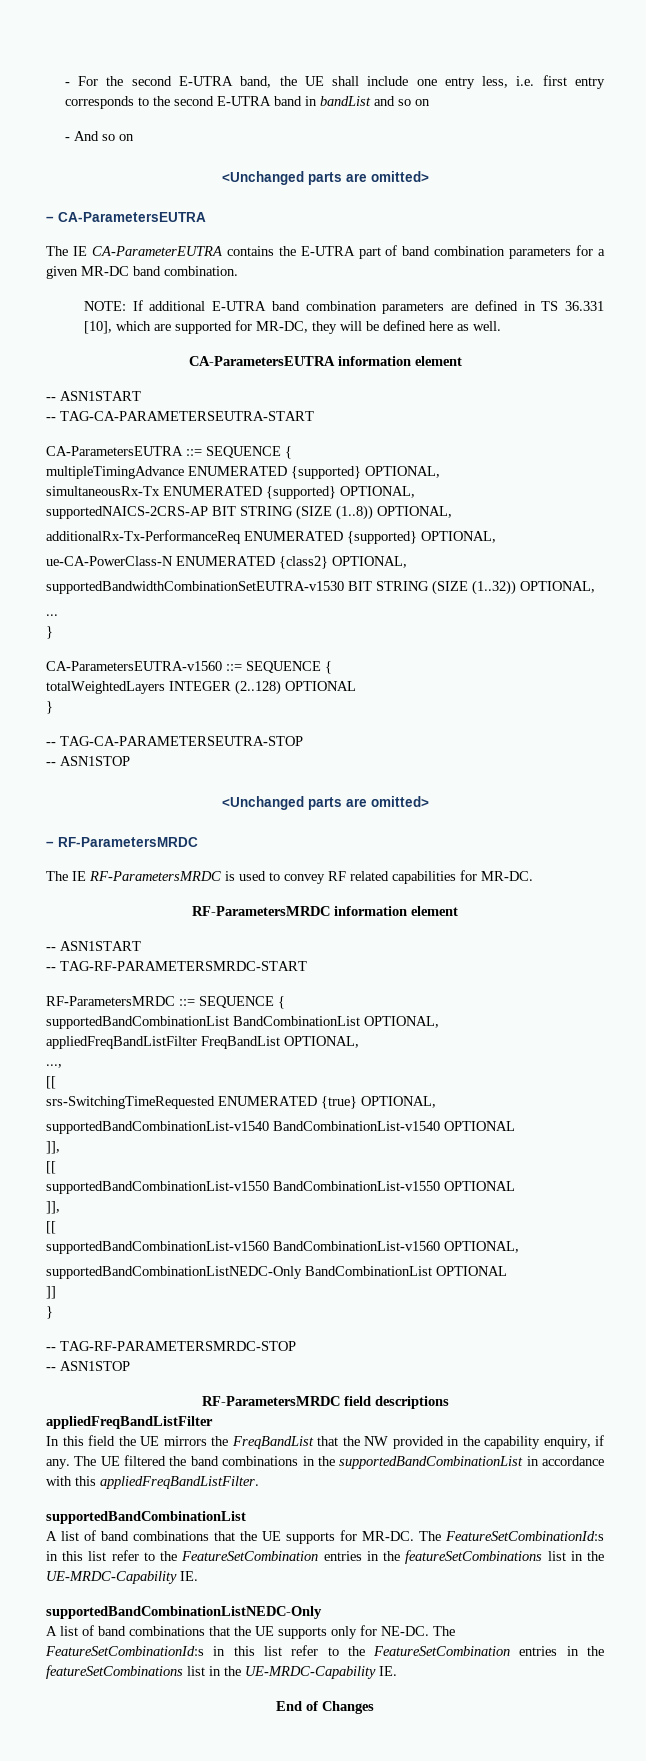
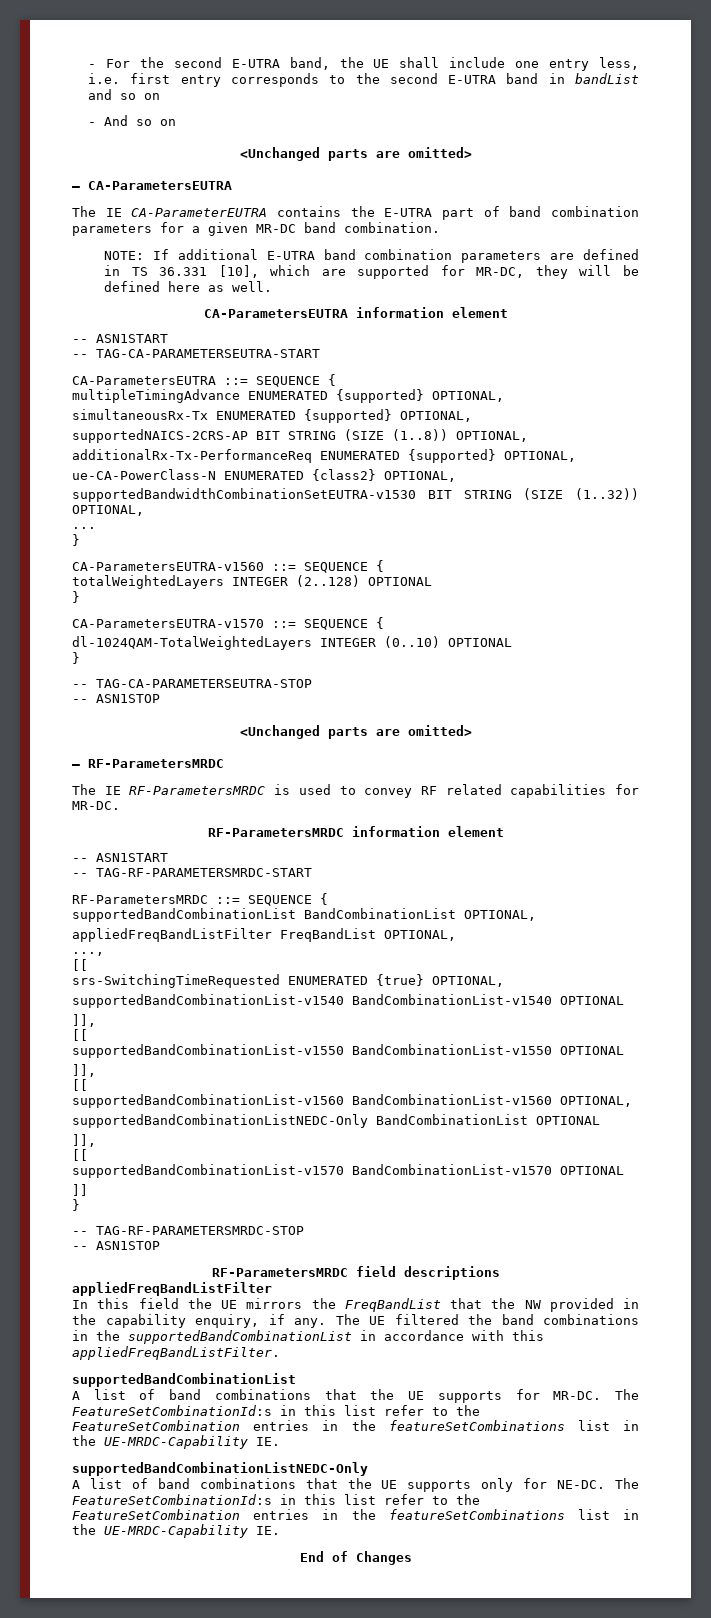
(53, 707) none -> [72,617,384,630] [72,636,512,650] [72,652,80,664] // CA-ParametersEUTRA-v1570 ::= SEQUENCE { // dl-1024QAM-TotalWeightedLayers INTEGER (0..10) OPTIONAL // }
(507, 1271) none -> [72,1134,96,1147] [72,1149,88,1161] [72,1164,624,1178] // ]], // [[ // supportedBandCombinationList-v1570 BandCombinationList-v1570 OPTIONAL

